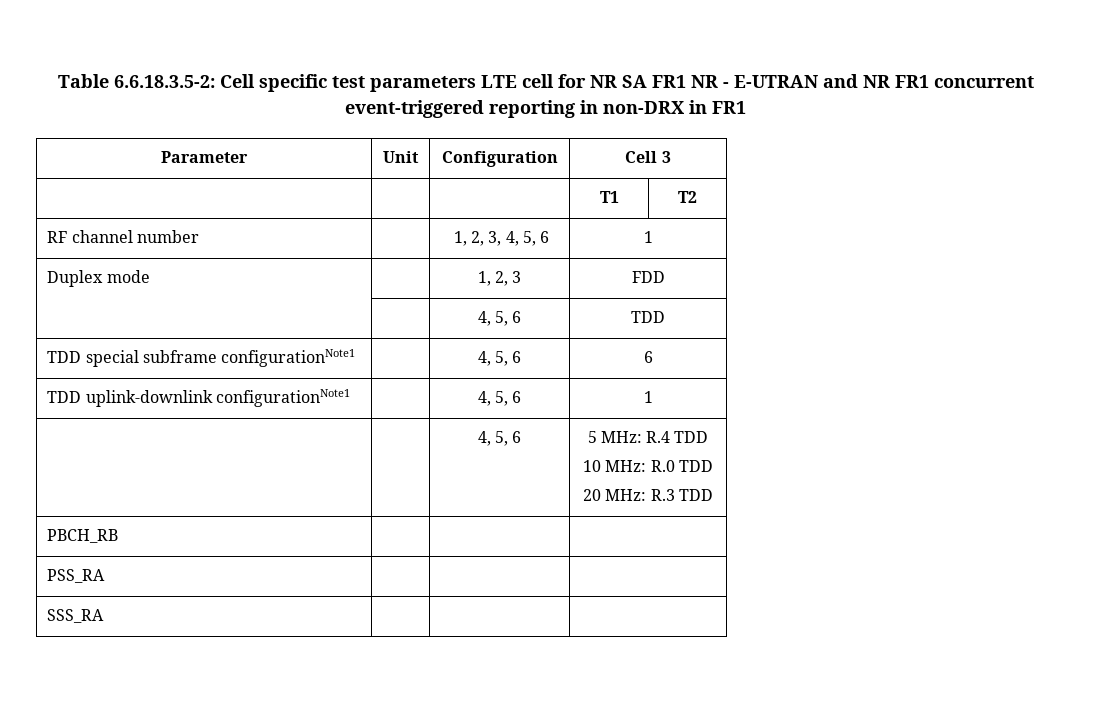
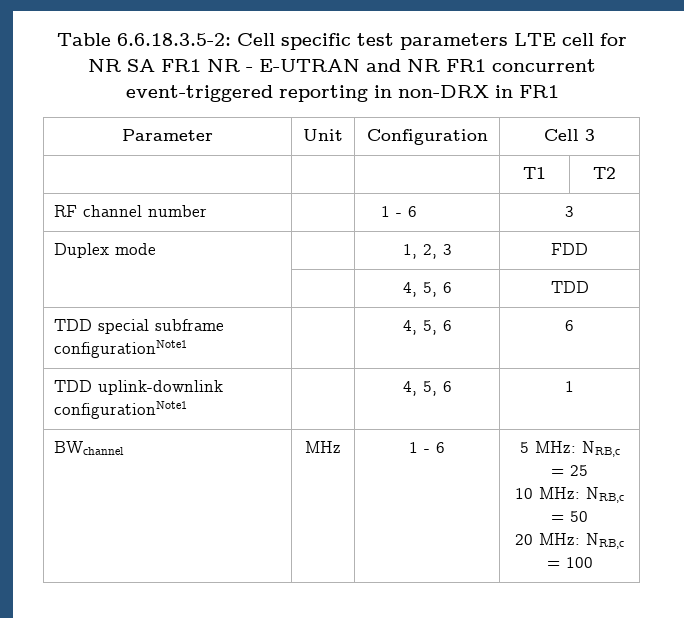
[453,231,550,246] [643,231,653,243] 1, 2, 3, 4, 5, 6 | 1 -> [381,206,418,217] [565,206,574,217] 1 - 6 | 3
[477,431,508,446] | | 4, 5, -> [54,441,125,455] [305,441,341,453] [409,442,430,453] BWchannel | MHz | 1 -
[646,431,709,443] R.4 TDD -> [581,441,620,457] [551,465,588,476] NRB,c = 25
[650,460,713,472] R.0 TDD -> [586,487,624,503] [551,511,588,522] NRB,c = 50
[650,489,713,501] [47,529,119,543] [47,569,106,583] [47,609,105,623] R.3 TDD // PBCH_RB | | | // PSS_RA | | | // SSS_RA | | | -> [586,533,624,549] [546,557,593,568] NRB,c = 100

